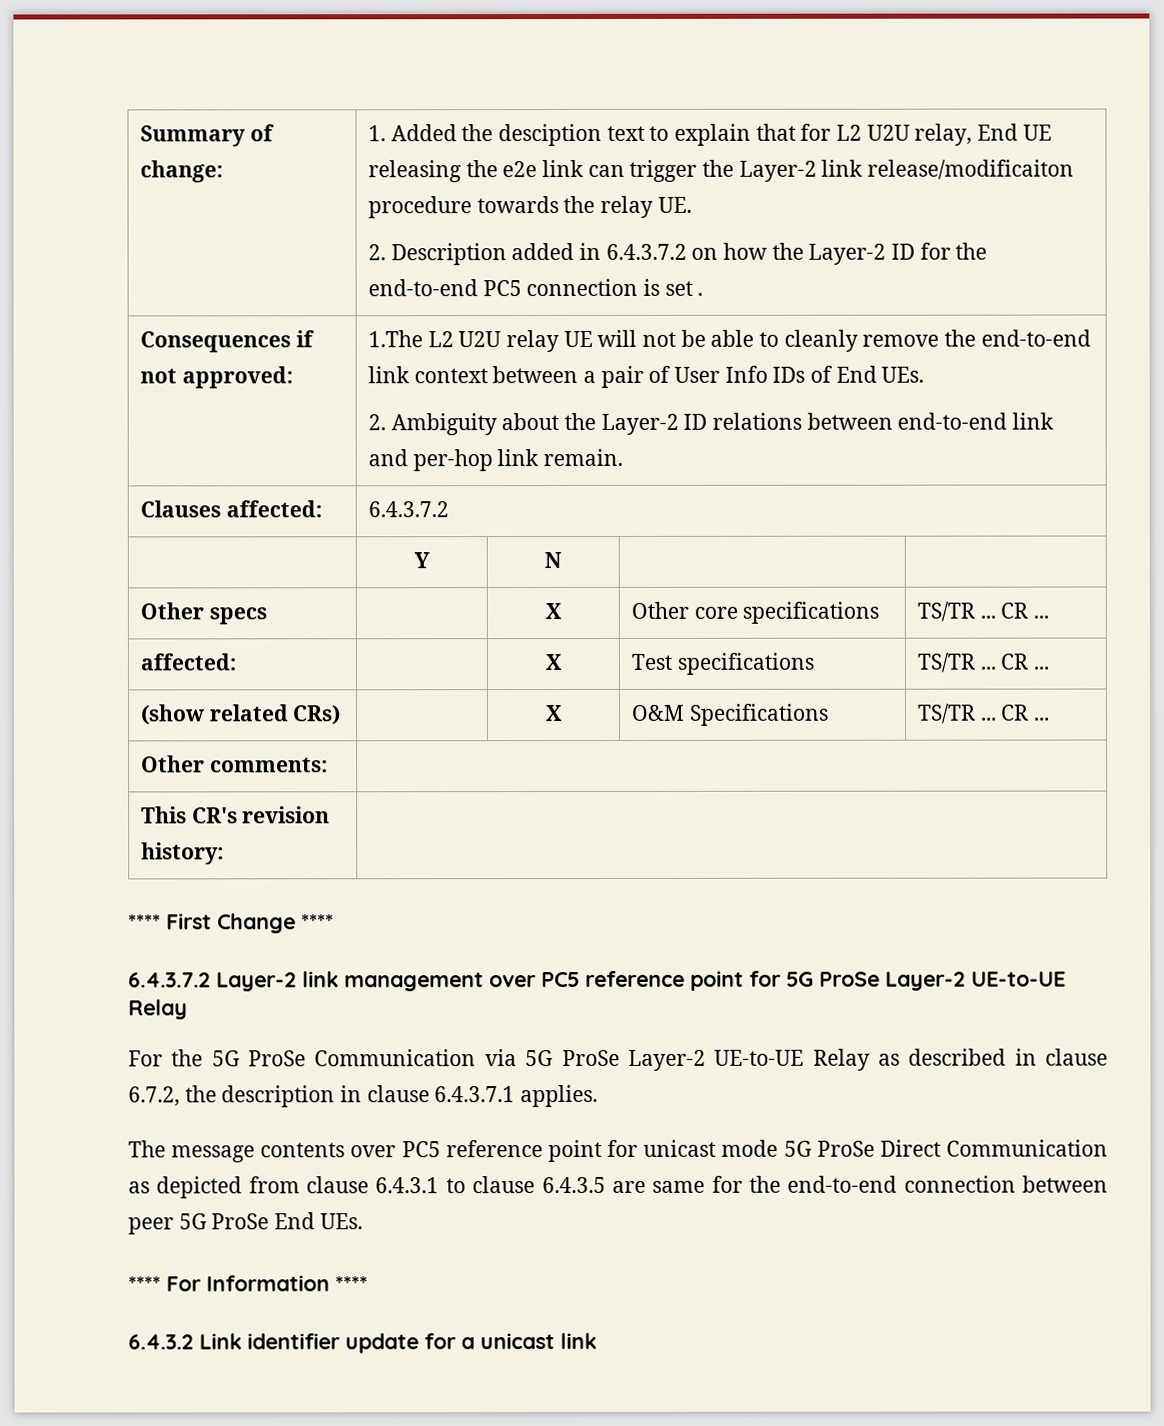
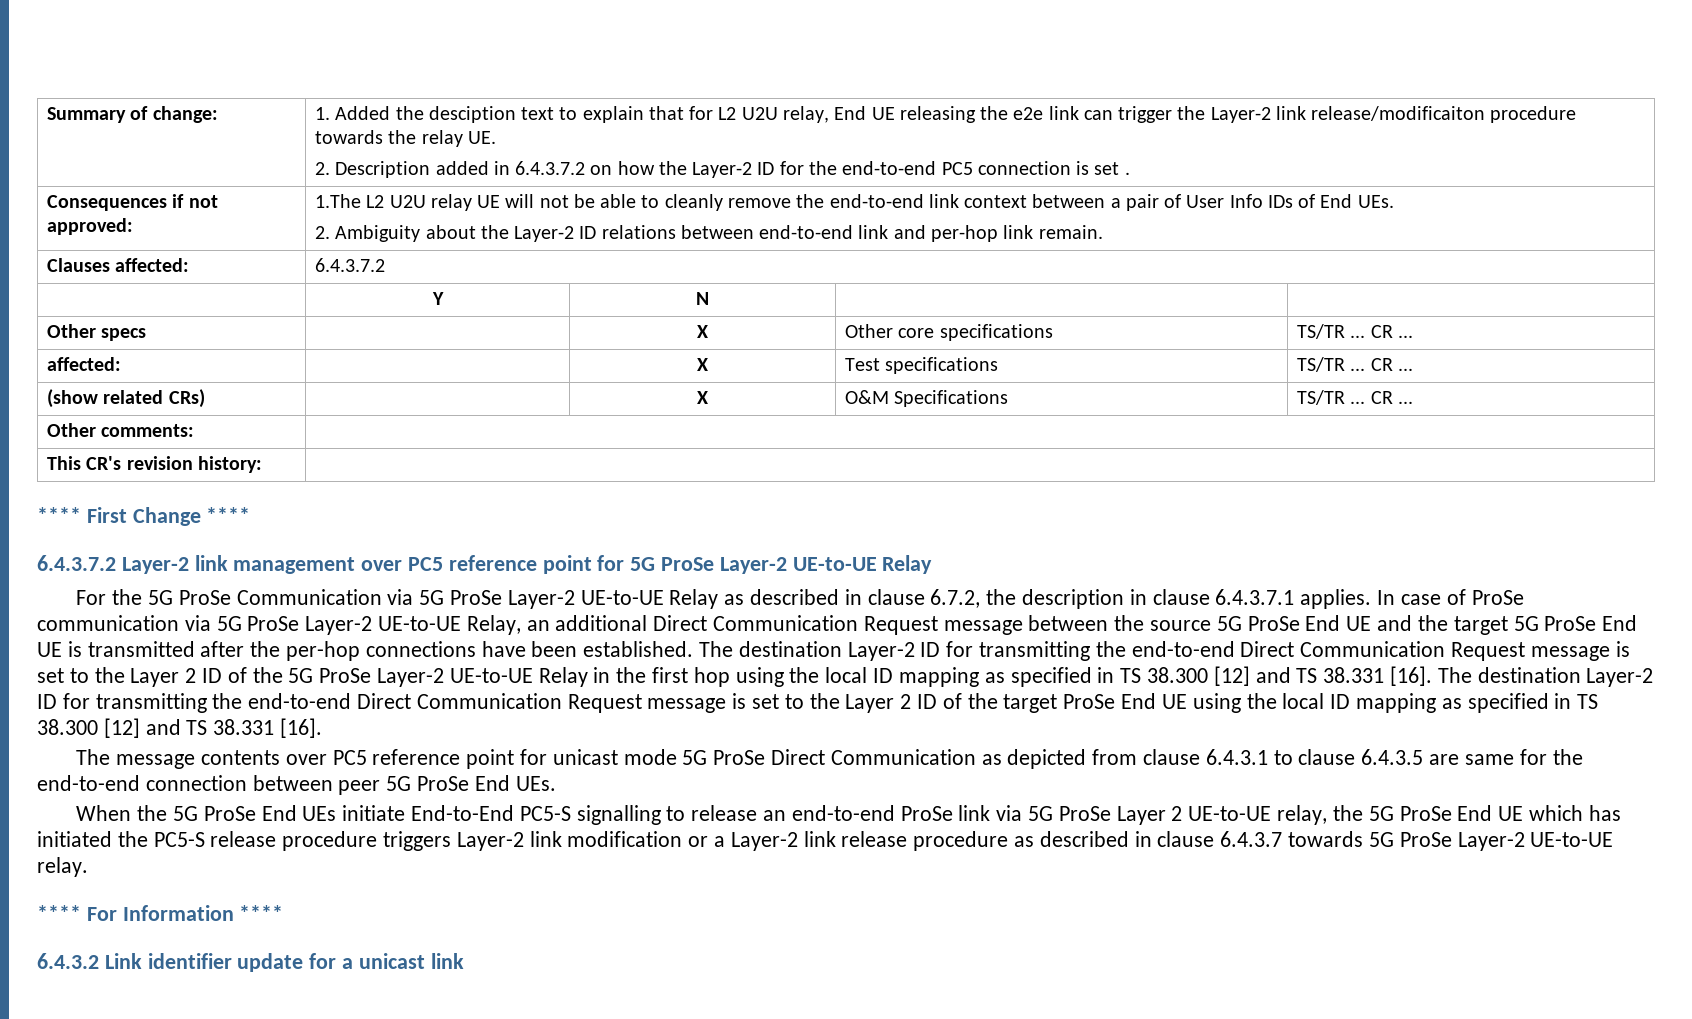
(599, 1096) none -> [1377,589,1524,605] [37,615,1638,635] [37,641,1630,661] [37,666,1654,687] [37,693,1599,713] [37,718,323,738] In case of ProSe communication via 5G ProSe Layer-2 UE-to-UE Relay, an additional Direct Communication Request message between the source 5G ProSe End UE and the target 5G ProSe End UE is transmitted after the per-hop connections have been established. The destination Layer-2 ID for transmitting the end-to-end Direct Communication Request message is set to the Layer 2 ID of the 5G ProSe Layer-2 UE-to-UE Relay in the first hop using the local ID mapping as specified in TS 38.300 [12] and TS 38.331 [16]. The destination Layer-2 ID for transmitting the end-to-end Direct Communication Request message is set to the Layer 2 ID of the target ProSe End UE using the local ID mapping as specified in TS 38.300 [12] and TS 38.331 [16].
(363, 1221) none -> [76,805,1621,825] [37,831,1614,851] [37,857,88,877] // When the 5G ProSe End UEs initiate End-to-End PC5-S signalling to release an end-to-end ProSe link via 5G ProSe Layer 2 UE-to-UE relay, the 5G ProSe End UE which has initiated the PC5-S release procedure triggers Layer-2 link modification or a Layer-2 link release procedure as described in clause 6.4.3.7 towards 5G ProSe Layer-2 UE-to-UE relay.

